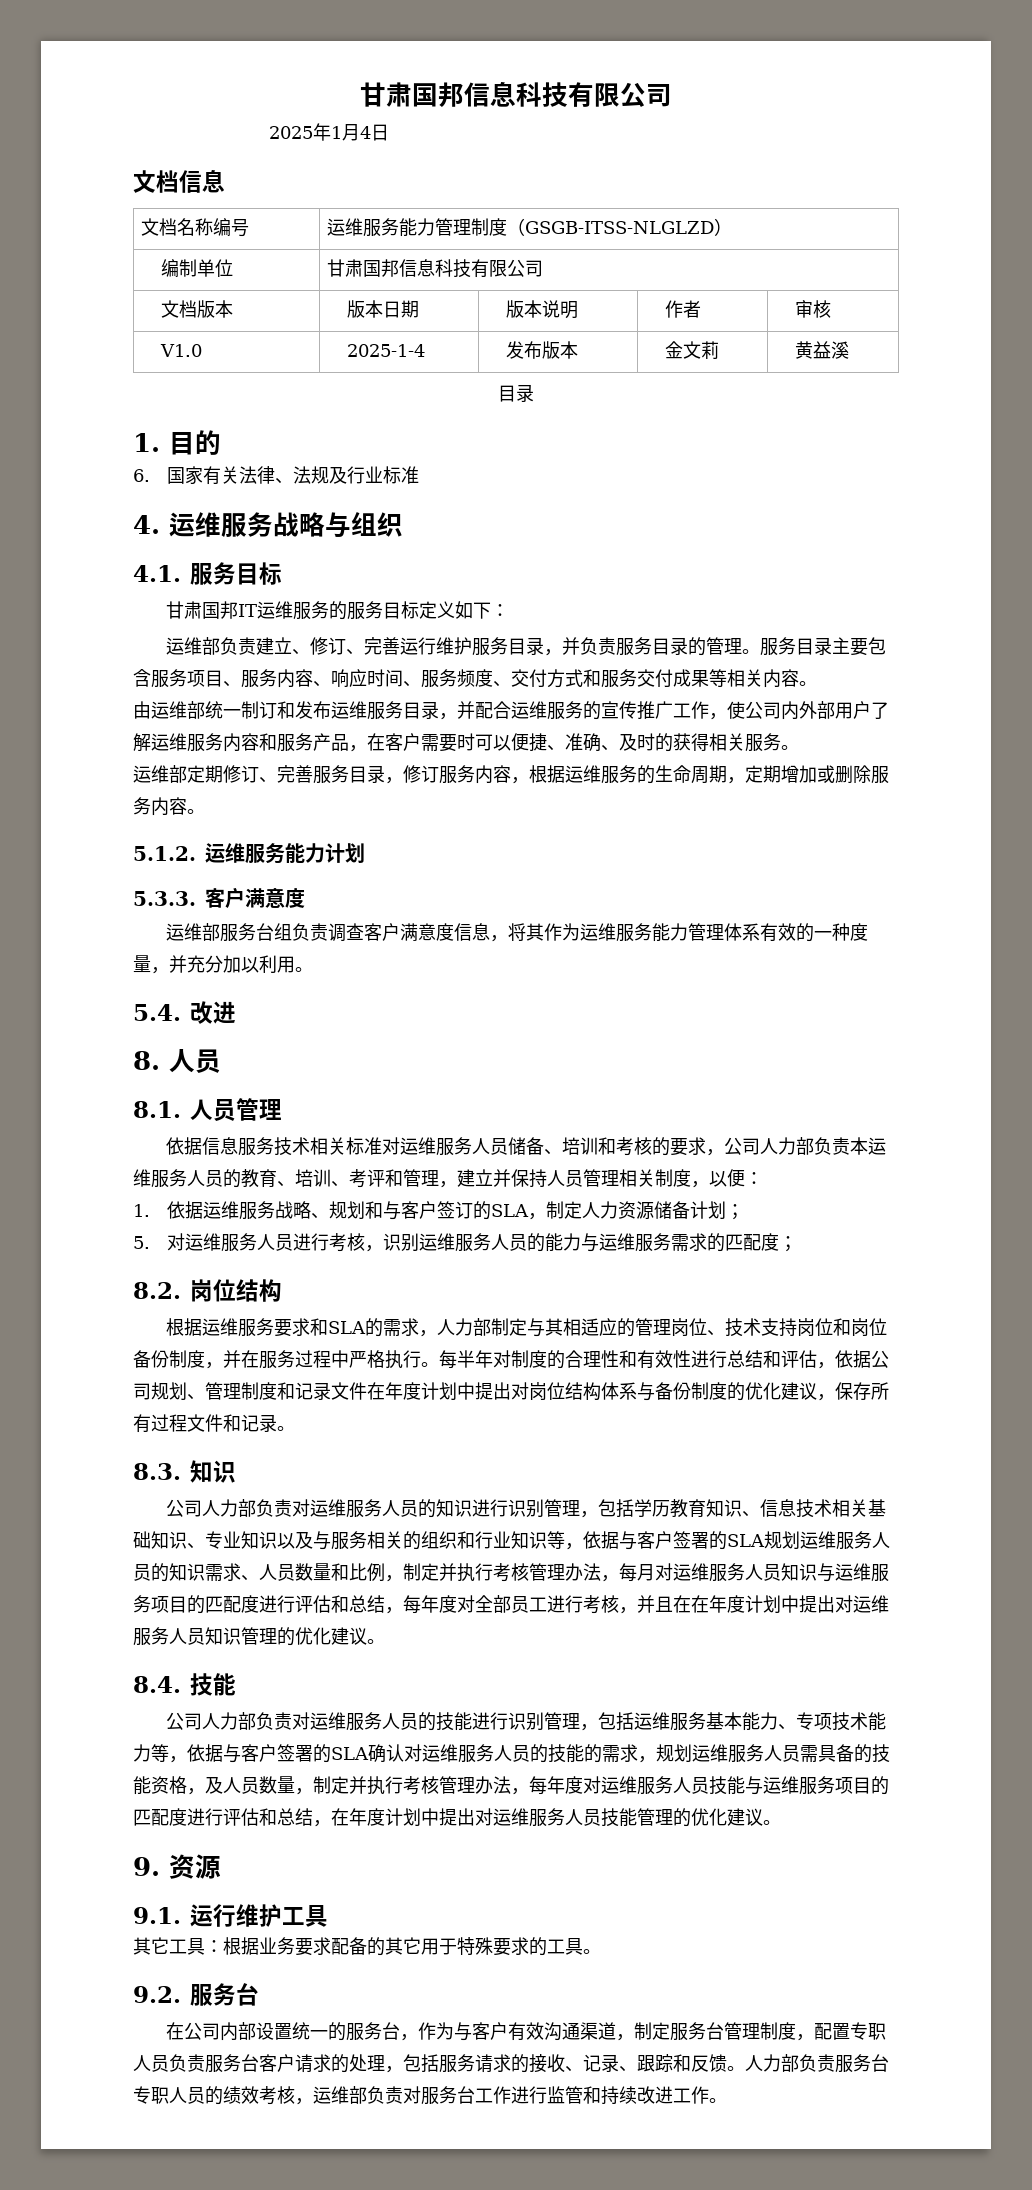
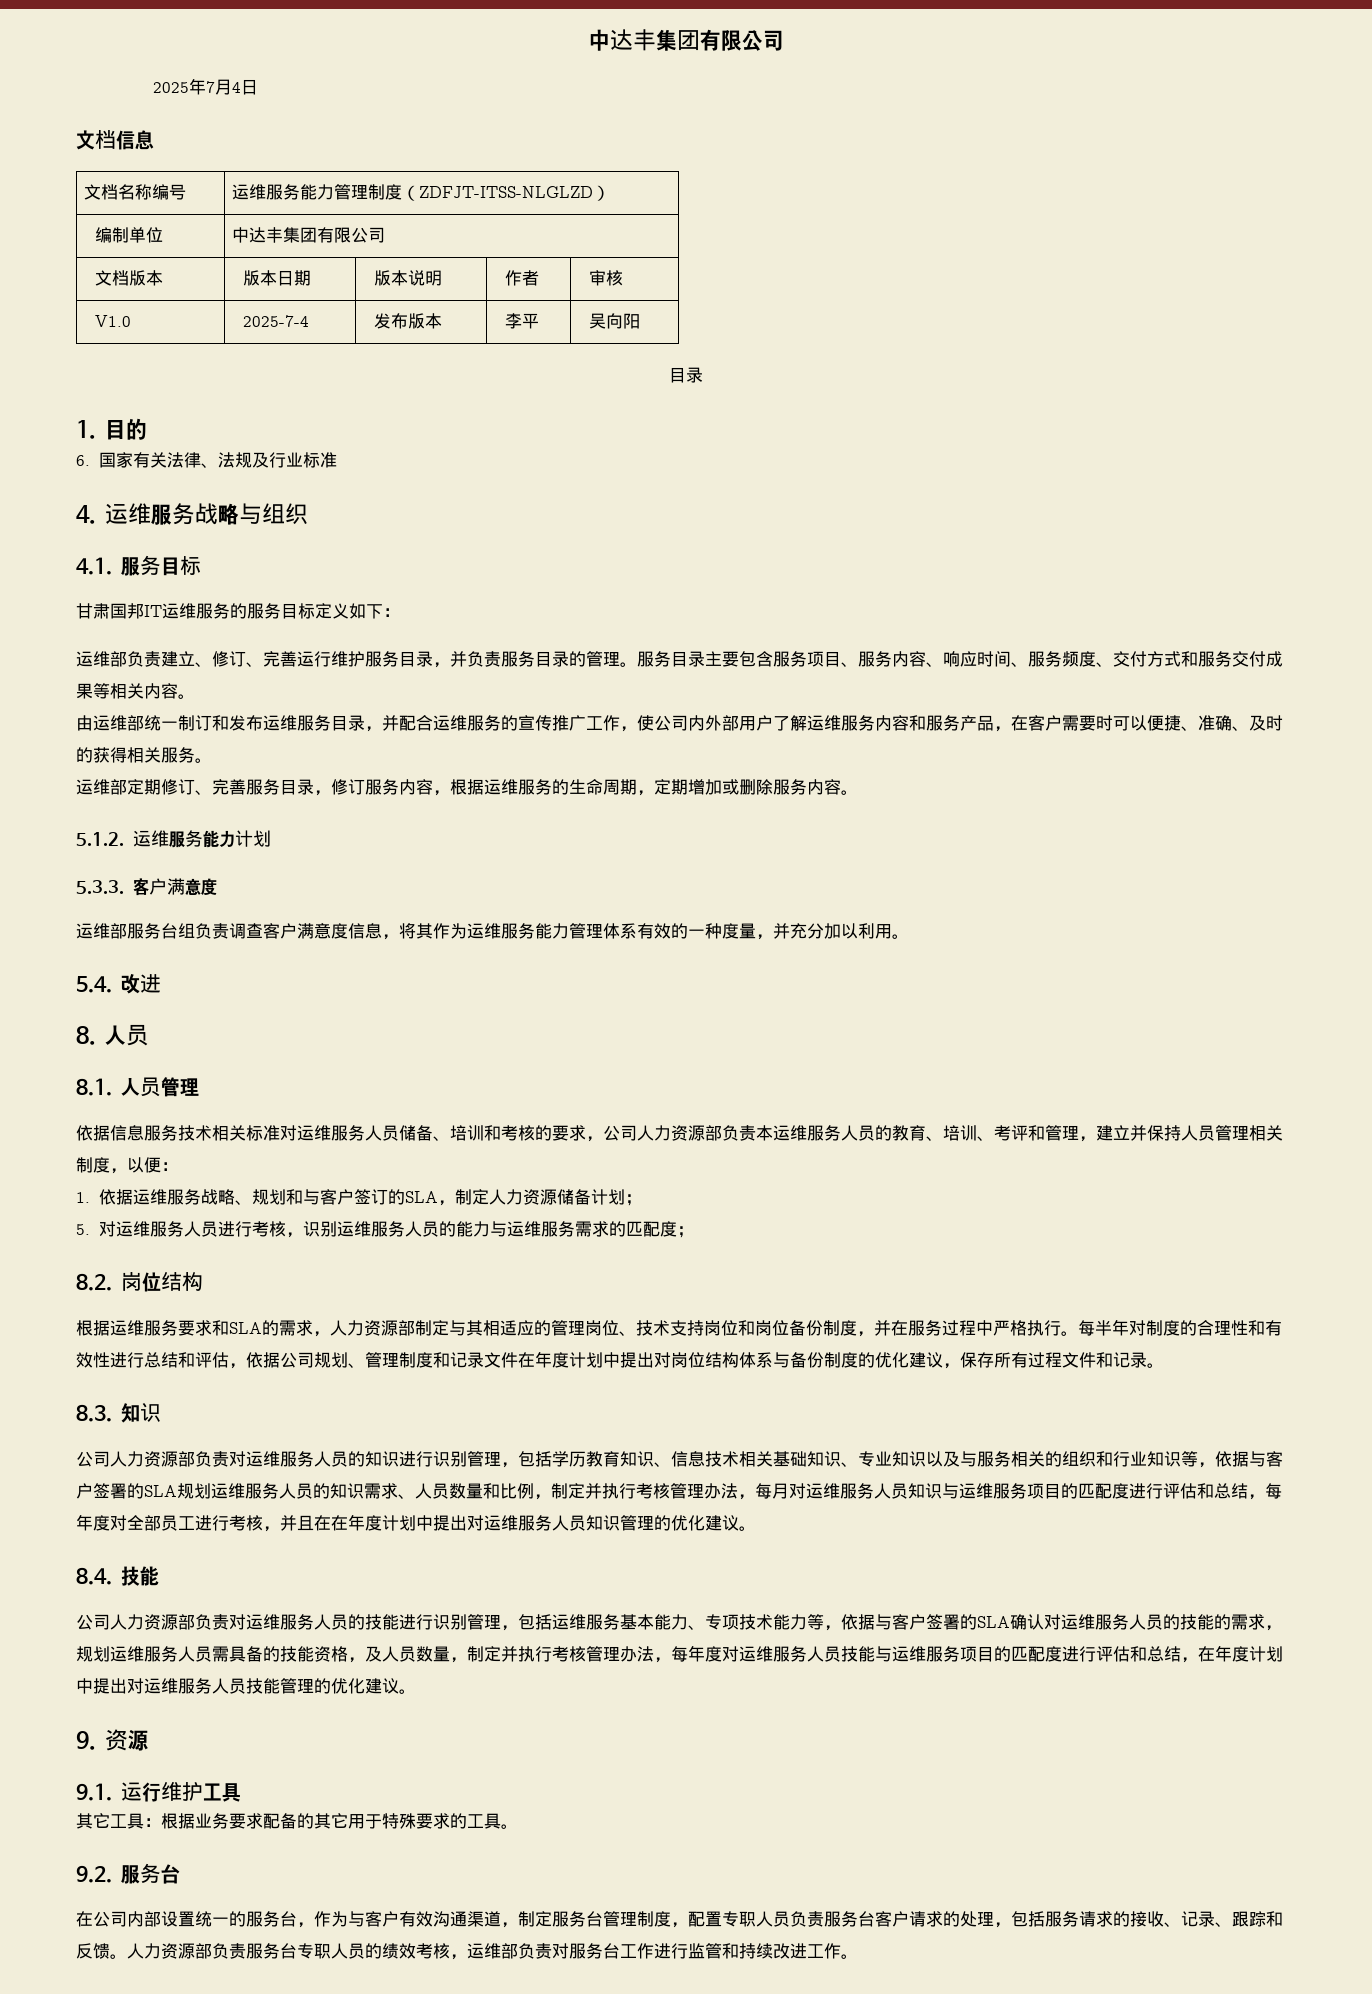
[360,81,568,107] 甘肃国邦信息科技 -> [588,29,700,51] 中达丰集团
[331,126,343,139] 1 -> [205,81,215,93] 7
[524,221,714,234] GSGB-ITSS-NLGLZD -> [418,186,593,198] ZDFJT-ITSS-NLGLZD
[326,259,471,278] 甘肃国邦信息科技 -> [231,227,317,243] 中达丰集团
[347,344,426,357] 2025-1-4 -> [243,315,310,327] 2025-7-4
[665,341,720,359] [795,341,850,359] 金文莉 | 黄益溪 -> [505,313,540,329] [589,313,641,329] 李平 | 吴向阳
(796, 1146) none -> [671,1125,705,1141] 资源
(473, 1327) none -> [364,1320,398,1336] 资源
(238, 1508) none -> [144,1451,178,1467] 资源
(238, 1721) none -> [144,1614,178,1630] 资源
(781, 2063) none -> [161,1943,195,1959] 资源

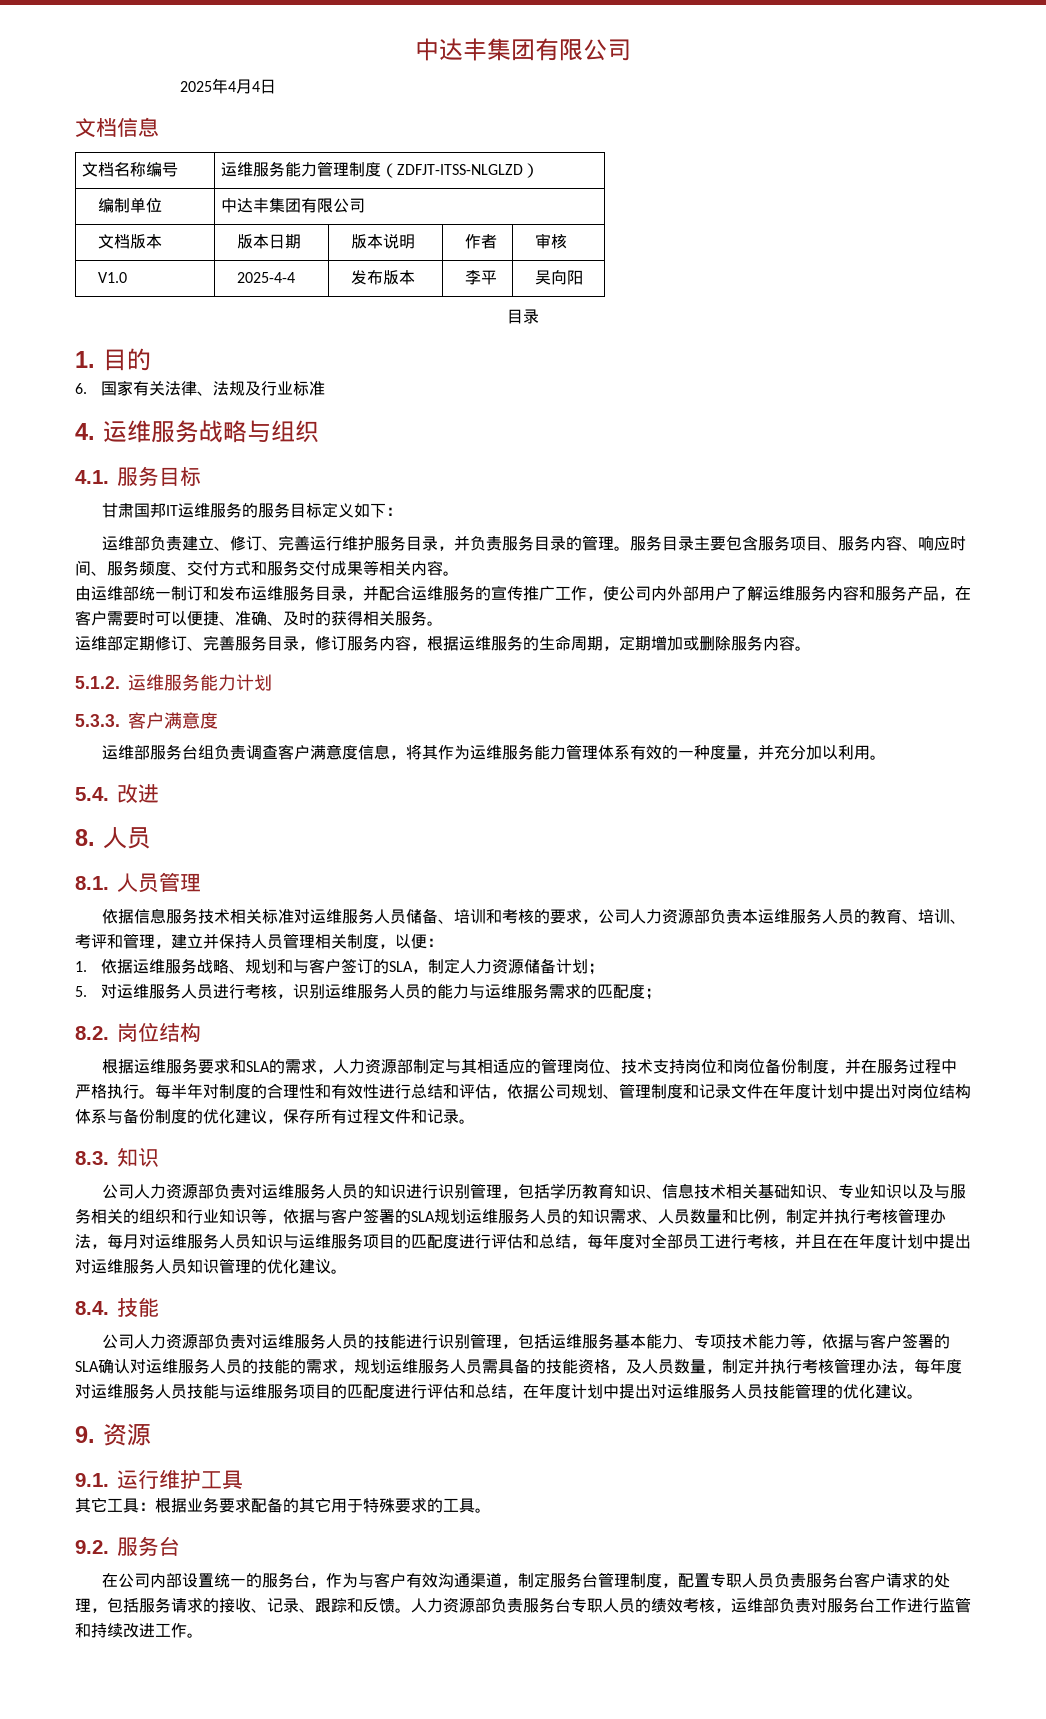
[205,81,215,93] 7 -> [227,81,236,92] 4
[243,315,310,327] 2025-7-4 -> [237,272,296,283] 2025-4-4

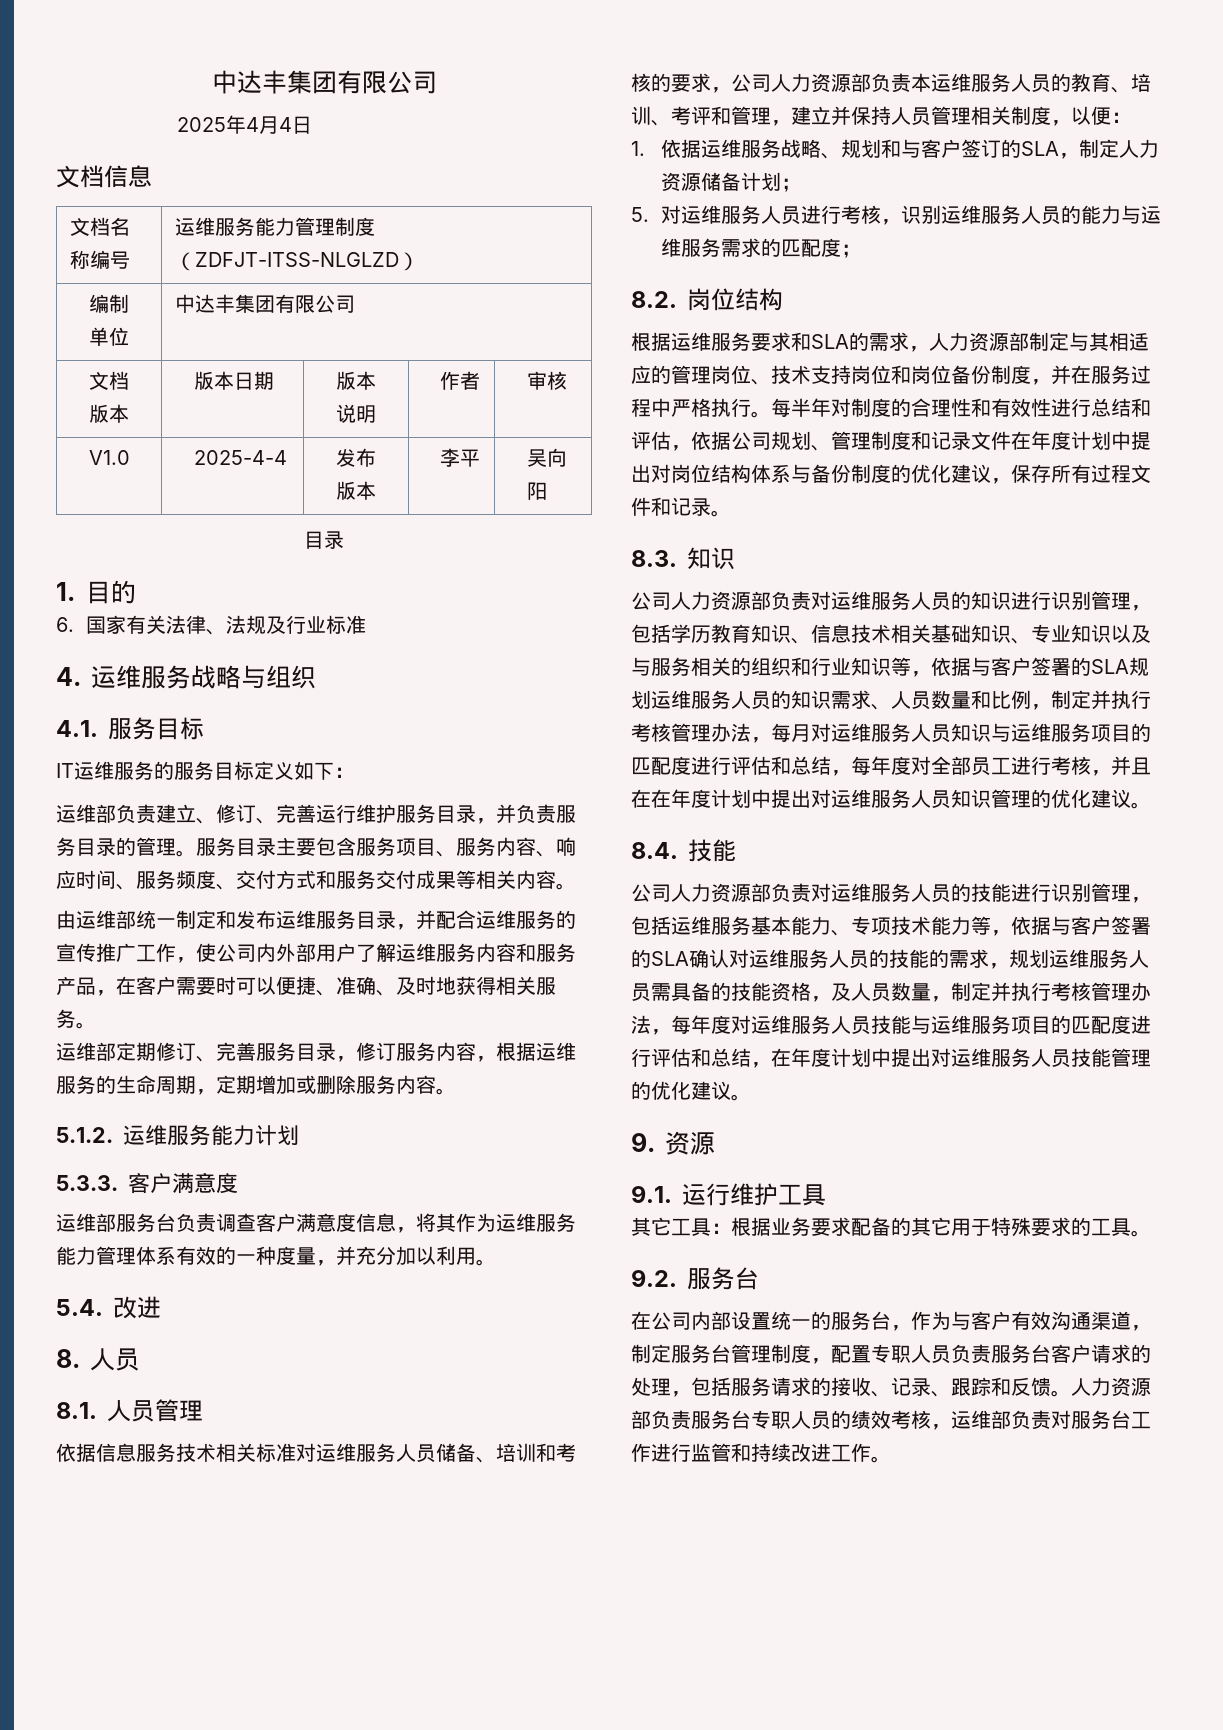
[102,503,167,518] 甘肃国邦 -> (204, 728) none
[187,586,203,601] 订 -> [196,910,216,929] 定
[315,611,331,626] 的 -> [436,976,456,995] 地
[198,745,215,759] 组 -> (176, 1222) none

